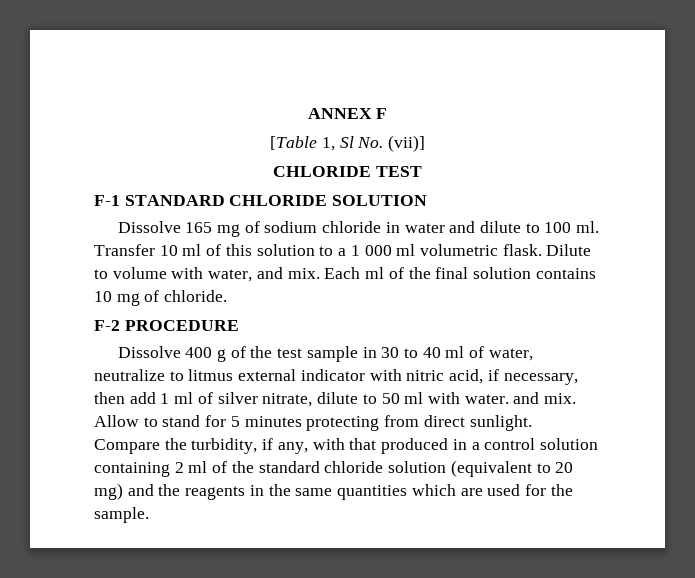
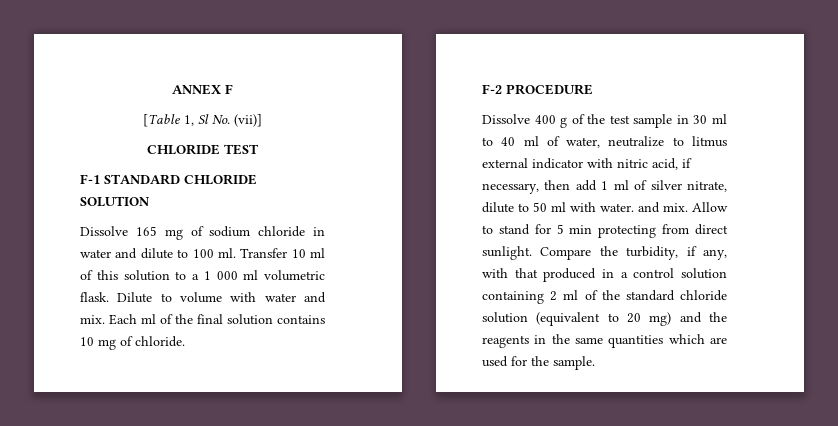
[208,269,253,282] water, -> [264,293,296,302] water
(400, 352) none -> [712,114,727,124] ml
[244,416,302,427] minutes -> [569,225,593,234] min

